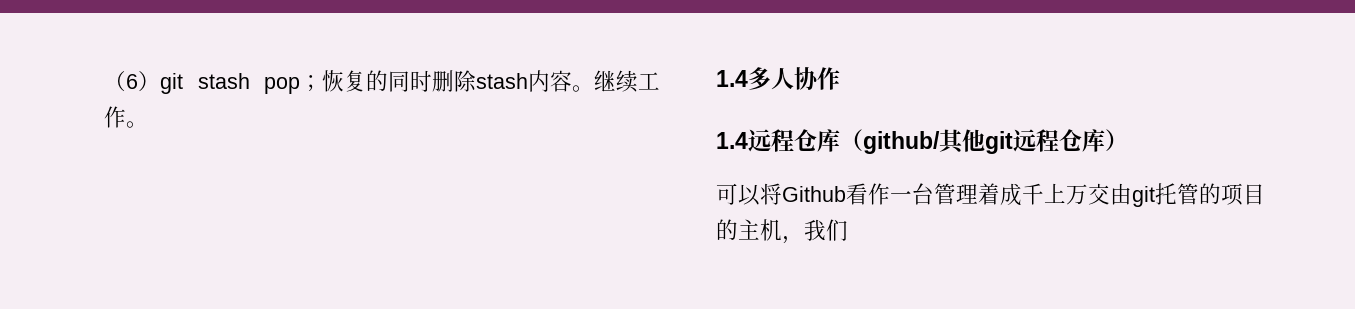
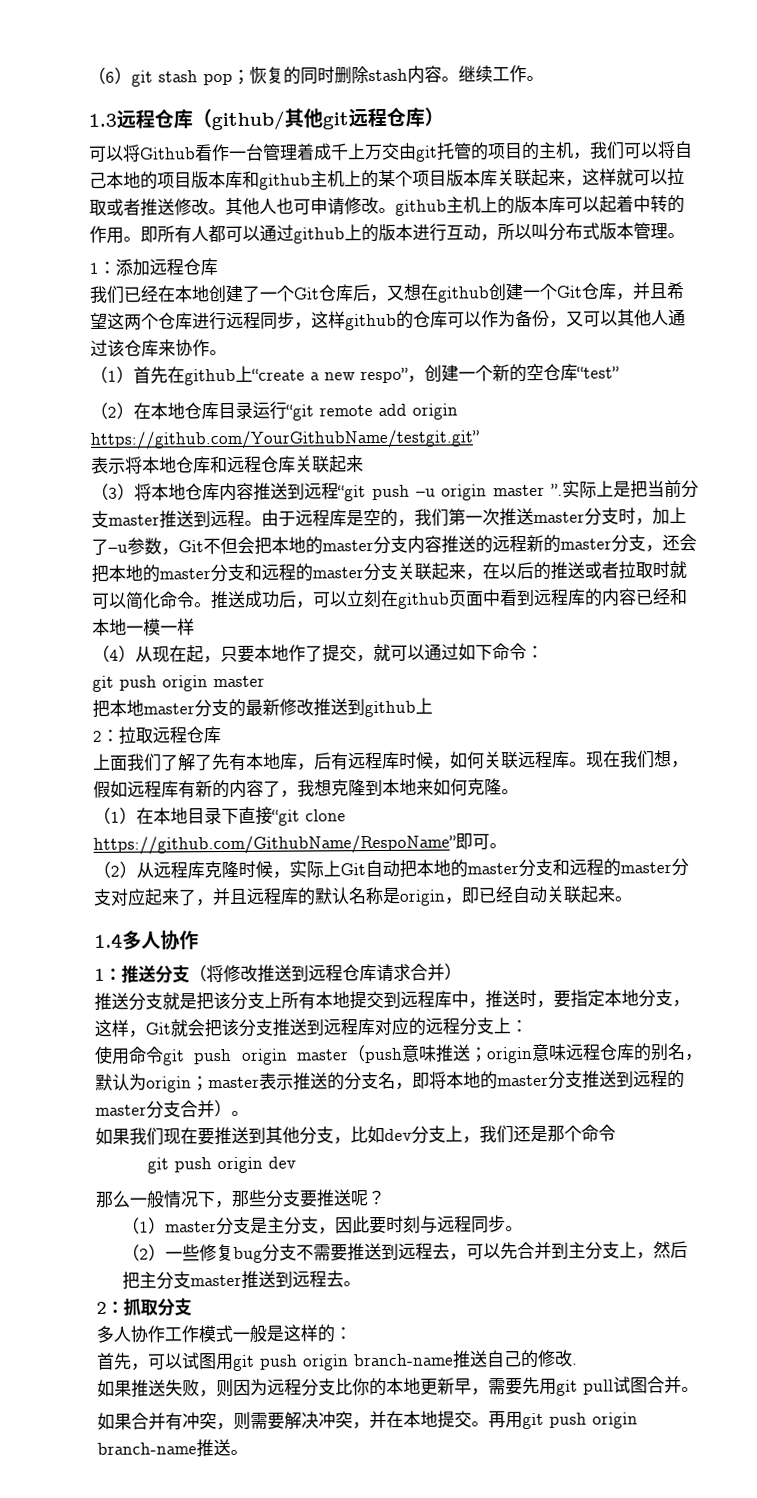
[716,67,840,90] [716,132,748,149] 1.4多人协作 // 1.4 -> [88,113,117,127] 1.3
(848, 230) none -> [623,140,693,159] [89,167,685,190] [89,194,685,217] [89,222,685,244] [89,258,218,276] [89,281,685,304] [90,308,686,331] [90,339,227,357] [90,363,619,386] [90,401,458,421] [90,429,480,450] [91,455,364,474] [91,479,699,502] [91,506,687,529] [91,533,697,556] [91,560,687,583] [91,587,688,610] [92,618,195,636] [92,643,544,664] [92,675,265,692] [92,697,433,718] [92,726,221,745] [93,750,689,772] [93,778,519,799] [93,806,346,826] [93,833,507,855] [93,857,689,879] [93,885,633,907] [94,930,199,951] [94,963,462,984] [94,989,690,1011] [94,1017,528,1038] [94,1042,703,1066] [95,1069,685,1093] [95,1099,249,1119] [95,1124,616,1146] [147,1156,297,1174] [95,1189,386,1209] [122,1215,524,1236] [122,1240,689,1263] [122,1270,362,1290] [96,1297,192,1317] [96,1324,352,1343] [96,1349,578,1371] [97,1376,699,1398] [97,1410,638,1431] [97,1438,248,1458] 可以将自己本地的项目版本库和github主机上的某个项目版本库关联起来，这样就可以拉取或者推送修改。其他人也可申请修改。github主机上的版本库可以起着中转的作用。即所有人都可以通过github上的版本进行互动，所以叫分布式版本管理。 // 1：添加远程仓库 // 我们已经在本地创建了一个Git仓库后，又想在github创建一个Git仓库，并且希望这两个仓库进行远程同步，这样github的仓库可以作为备份，又可以其他人通过该仓库来协作。 // （1）首先在github上“create a new respo”，创建一个新的空仓库“test” // （2）在本地仓库目录运行“git remote add origin https://github.com/YourGithubName/testgit.git” // 表示将本地仓库和远程仓库关联起来 // （3）将本地仓库内容推送到远程“git push –u origin master ”.实际上是把当前分支master推送到远程。由于远程库是空的，我们第一次推送master分支时，加上了–u参数，Git不但会把本地的master分支内容推送的远程新的master分支，还会把本地的master分支和远程的master分支关联起来，在以后的推送或者拉取时就可以简化命令。推送成功后，可以立刻在github页面中看到远程库的内容已经和本地一模一样 // （4）从现在起，只要本地作了提交，就可以通过如下命令： // git push origin master // 把本地master分支的最新修改推送到github上 // 2：拉取远程仓库 // 上面我们了解了先有本地库，后有远程库时候，如何关联远程库。现在我们想，假如远程库有新的内容了，我想克隆到本地来如何克隆。 // （1）在本地目录下直接“git clone https://github.com/GithubName/RespoName”即可。 // （2）从远程库克隆时候，实际上Git自动把本地的master分支和远程的master分支对应起来了，并且远程库的默认名称是origin，即已经自动关联起来。 // 1.4多人协作 // 1：推送分支（将修改推送到远程仓库请求合并） // 推送分支就是把该分支上所有本地提交到远程库中，推送时，要指定本地分支，这样，Git就会把该分支推送到远程库对应的远程分支上： // 使用命令git push origin master（push意味推送；origin意味远程仓库的别名，默认为origin；master表示推送的分支名，即将本地的master分支推送到远程的master分支合并）。 // 如果我们现在要推送到其他分支，比如dev分支上，我们还是那个命令 // git push origin dev // 那么一般情况下，那些分支要推送呢？ // （1）master分支是主分支，因此要时刻与远程同步。 // （2）一些修复bug分支不需要推送到远程去，可以先合并到主分支上，然后把主分支master推送到远程去。 // 2：抓取分支 // 多人协作工作模式一般是这样的： // 首先，可以试图用git push origin branch-name推送自己的修改. // 如果推送失败，则因为远程分支比你的本地更新早，需要先用git pull试图合并。 // 如果合并有冲突，则需要解决冲突，并在本地提交。再用git push origin branch-name推送。

